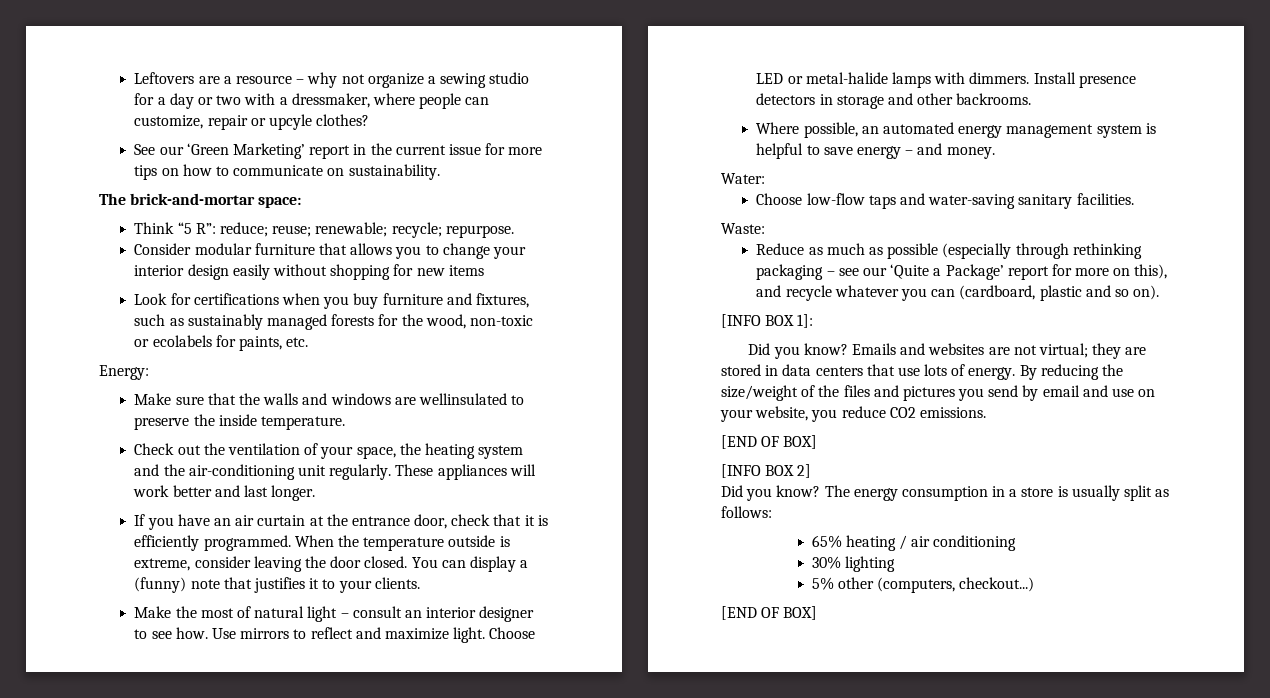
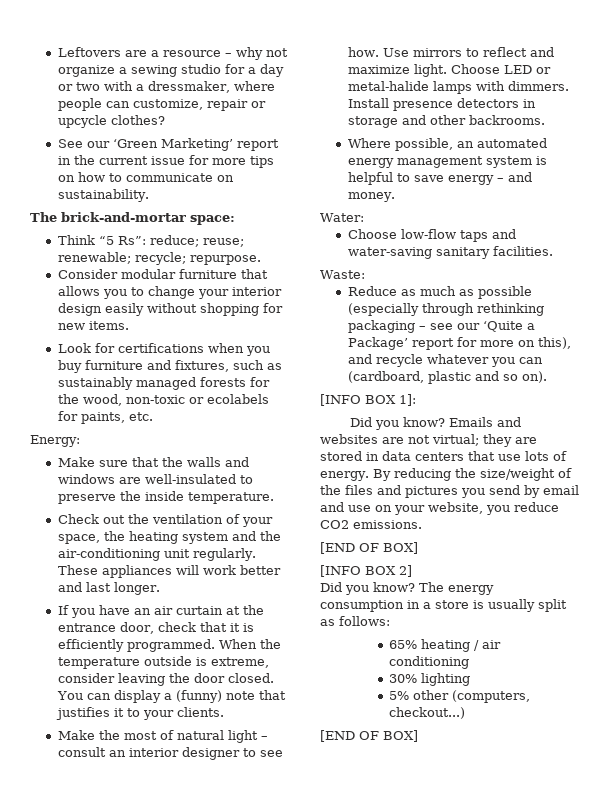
[268,114,312,130] upcyle -> [57,115,107,128] upcycle
[195,223,216,234] R”: -> [117,236,146,245] Rs”:
[448,265,484,276] items -> [88,321,129,330] items.
[418,393,507,405] wellinsulated -> [144,474,236,484] well-insulated

